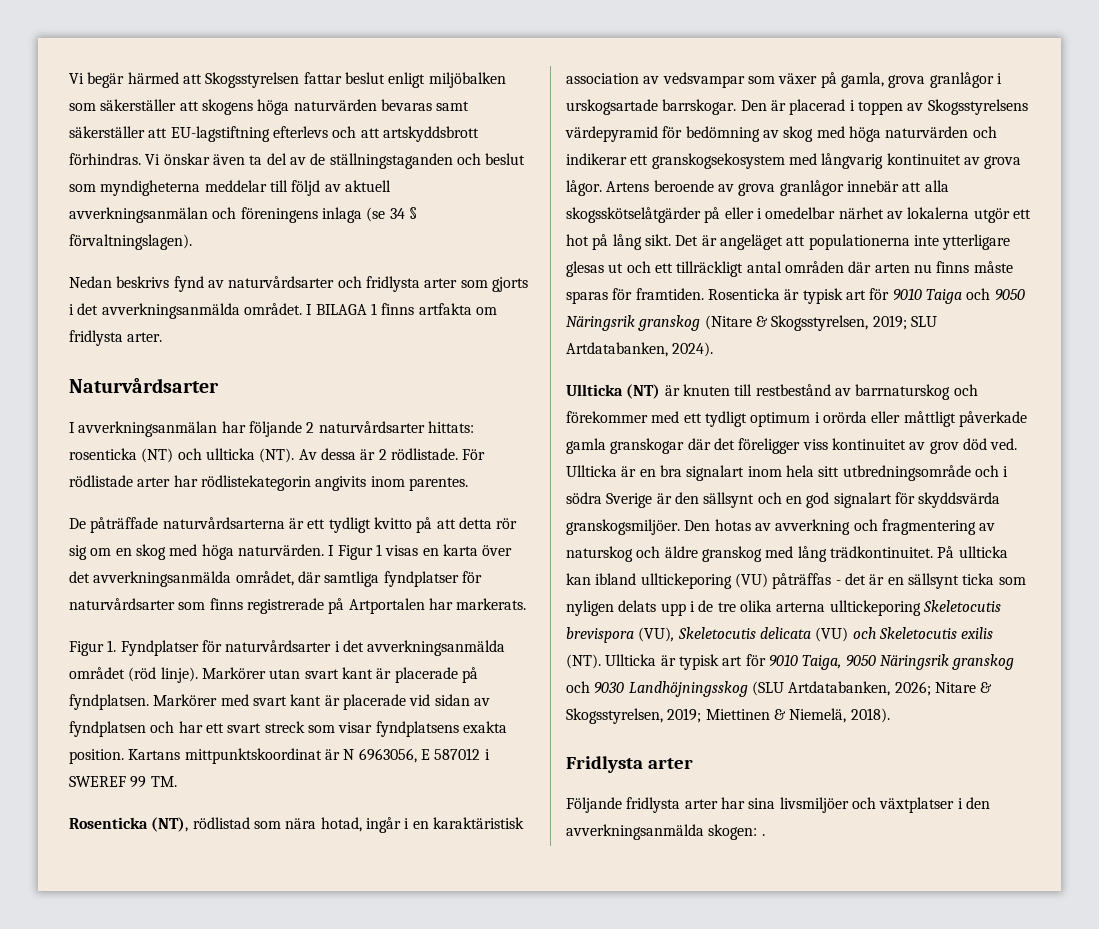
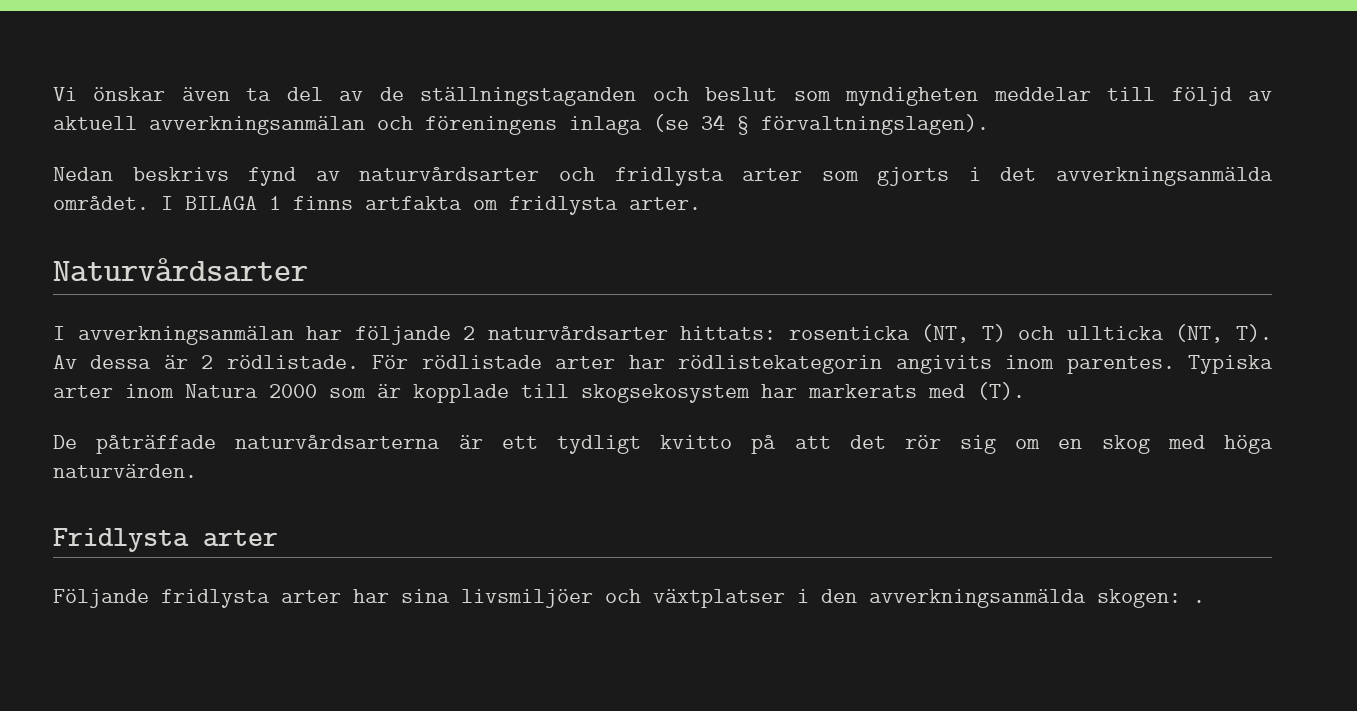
[69,72,506,88] [69,99,470,115] [69,126,479,142] [69,153,161,165] Vi begär härmed att Skogsstyrelsen fattar beslut enligt miljöbalken som säkerställer att skogens höga naturvärden bevaras samt säkerställer att EU-lagstiftning efterlevs och att artskyddsbrott förhindras. Vi -> [53,87,77,101] Vi
[100,180,201,196] myndigheterna -> [845,87,979,106] myndigheten
[141,448,295,463] (NT) och ullticka (NT). -> [921,324,1272,343] (NT, T) och ullticka (NT, T).
(468, 484) none -> [1188,355,1273,374] [53,382,1025,403] Typiska arter inom Natura 2000 som är kopplade till skogsekosystem har markerats med (T).
[458,517,492,529] detta -> [849,435,886,449] det
[328,544,513,560] [69,571,482,587] [69,598,527,614] [69,640,506,656] [69,667,478,683] [69,694,490,710] [69,721,507,737] [69,748,490,764] [69,776,177,788] [69,817,524,833] [566,72,1002,88] [566,99,1028,115] [565,126,997,142] [566,153,1022,169] [566,180,949,196] [566,207,1031,223] [566,234,1011,250] [566,261,1013,277] [566,288,1025,304] [566,315,937,331] [566,342,714,357] [566,384,978,400] [566,411,1027,427] [566,438,1018,454] [566,465,1009,481] [566,492,1001,508] [566,519,996,535] [566,546,1008,562] [566,573,1026,589] [566,600,1001,616] [566,627,994,643] [566,654,1015,670] [566,681,993,697] [566,708,890,724] I Figur 1 visas en karta över det avverkningsanmälda området, där samtliga fyndplatser för naturvårdsarter som finns registrerade på Artportalen har markerats. // Figur 1. Fyndplatser för naturvårdsarter i det avverkningsanmälda området (röd linje). Markörer utan svart kant är placerade på fyndplatsen. Markörer med svart kant är placerade vid sidan av fyndplatsen och har ett svart streck som visar fyndplatsens exakta position. Kartans mittpunktskoordinat är N 6963056, E 587012 i SWEREF 99 TM. // Rosenticka (NT), rödlistad som nära hotad, ingår i en karaktäristisk association av vedsvampar som växer på gamla, grova granlågor i urskogsartade barrskogar. Den är placerad i toppen av Skogsstyrelsens värdepyramid för bedömning av skog med höga naturvärden och indikerar ett granskogsekosystem med långvarig kontinuitet av grova lågor. Artens beroende av grova granlågor innebär att alla skogsskötselåtgärder på eller i omedelbar närhet av lokalerna utgör ett hot på lång sikt. Det är angeläget att populationerna inte ytterligare glesas ut och ett tillräckligt antal områden där arten nu finns måste sparas för framtiden. Rosenticka är typisk art för 9010 Taiga och 9050 Näringsrik granskog (Nitare & Skogsstyrelsen, 2019; SLU Artdatabanken, 2024). // Ullticka (NT) är knuten till restbestånd av barrnaturskog och förekommer med ett tydligt optimum i orörda eller måttligt påverkade gamla granskogar där det föreligger viss kontinuitet av grov död ved. Ullticka är en bra signalart inom hela sitt utbredningsområde och i södra Sverige är den sällsynt och en god signalart för skyddsvärda granskogsmiljöer. Den hotas av avverkning och fragmentering av naturskog och äldre granskog med lång trädkontinuitet. På ullticka kan ibland ulltickeporing (VU) påträffas - det är en sällsynt ticka som nyligen delats upp i de tre olika arterna ulltickeporing Skeletocutis brevispora (VU), Skeletocutis delicata (VU) och Skeletocutis exilis (NT). Ullticka är typisk art för 9010 Taiga, 9050 Näringsrik granskog och 9030 Landhöjningsskog (SLU Artdatabanken, 2026; Nitare & Skogsstyrelsen, 2019; Miettinen & Niemelä, 2018). -> (197, 471) none

